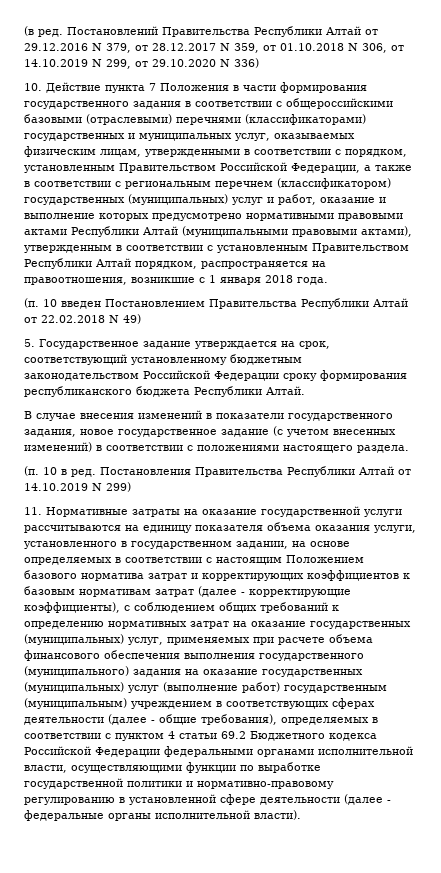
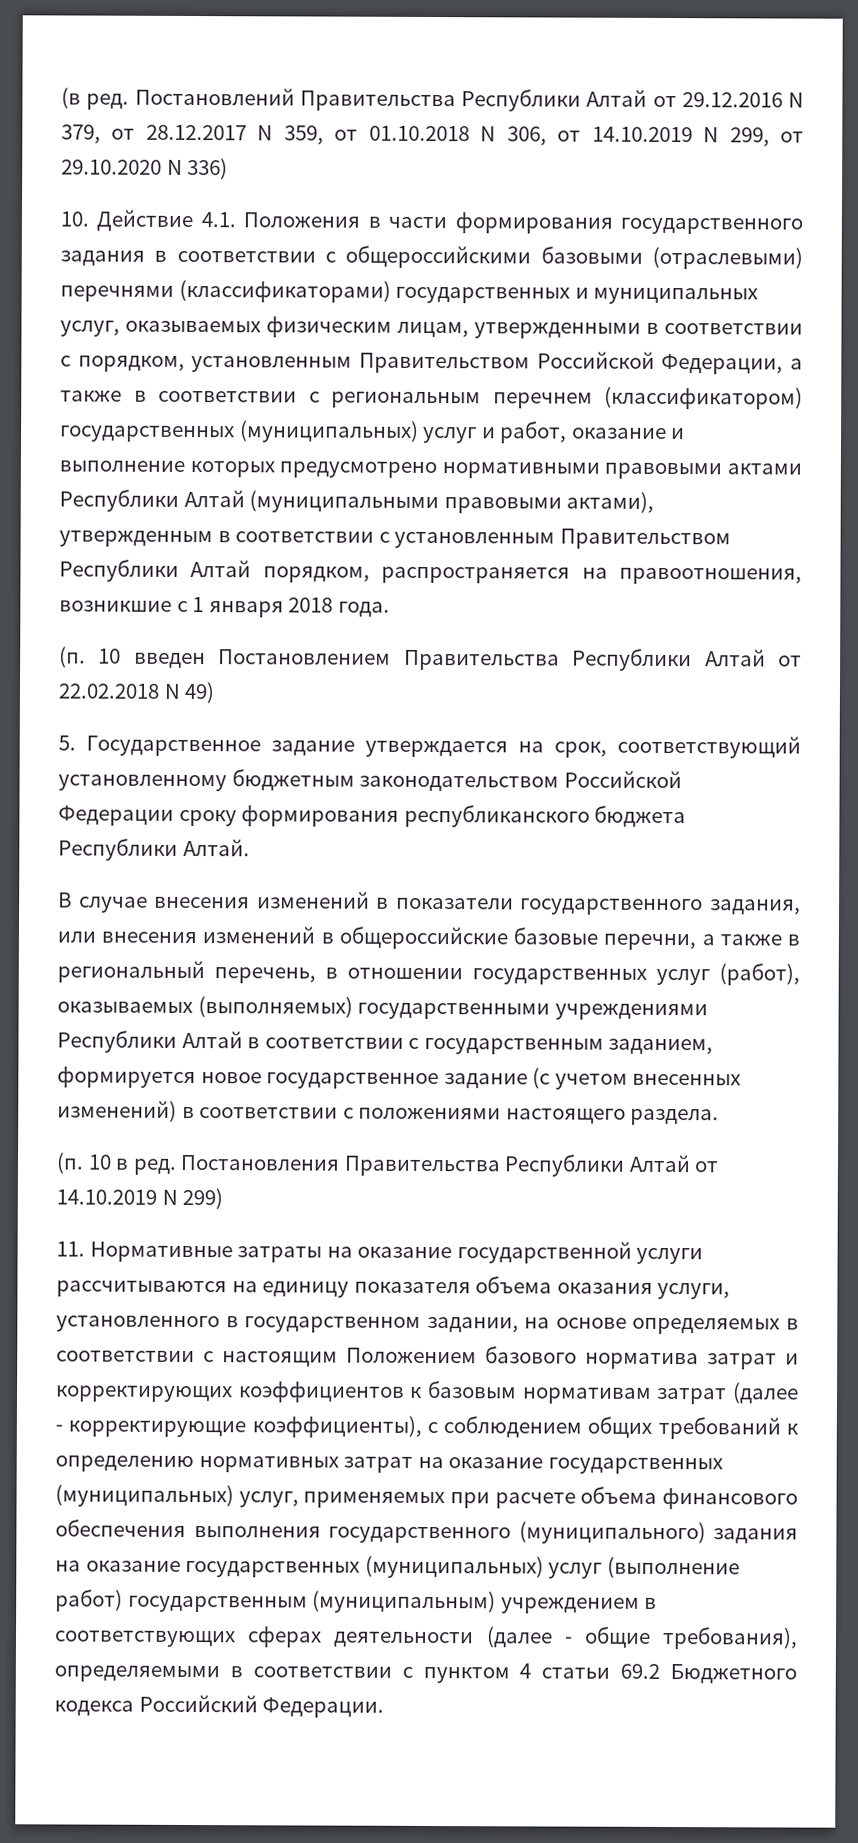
[105,83,156,93] пункта 7 -> [200,212,236,228] 4.1.
(76, 433) none -> [57,926,800,951] [57,960,800,986] [57,996,708,1021] [57,1030,714,1055] [57,1066,196,1089] или внесения изменений в общероссийские базовые перечни, а также в региональный перечень, в отношении государственных услуг (работ), оказываемых (выполняемых) государственными учреждениями Республики Алтай в соответствии с государственным заданием, формируется
[281,717,369,725] определяемых -> [54,1665,220,1683] определяемыми
[24,746,413,757] [24,762,321,773] [24,778,334,789] [24,794,391,805] [24,810,301,821] Российской Федерации федеральными органами исполнительной власти, осуществляющими функции по выработке государственной политики и нормативно-правовому регулированию в установленной сфере деятельности (далее - федеральные органы исполнительной власти). -> [138,1694,385,1718] Российский Федерации.

